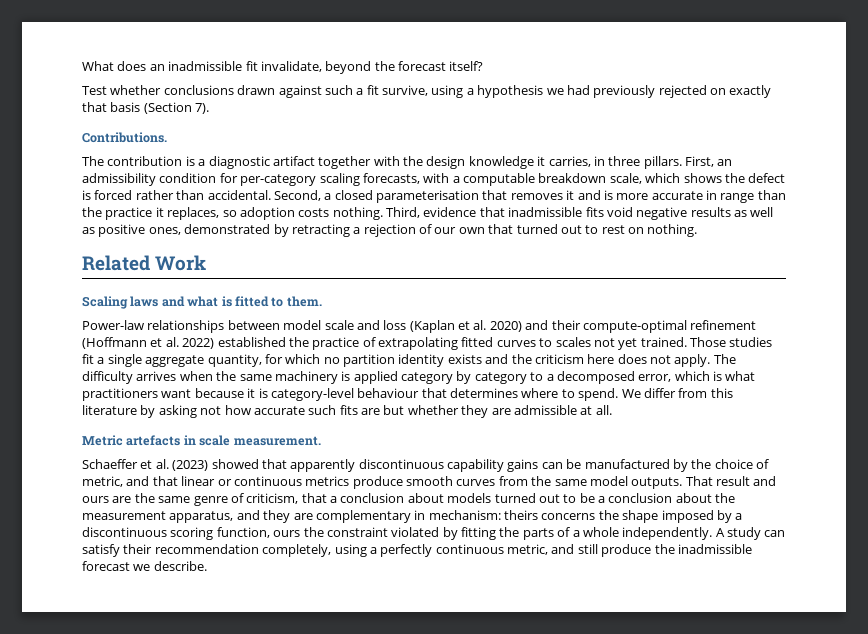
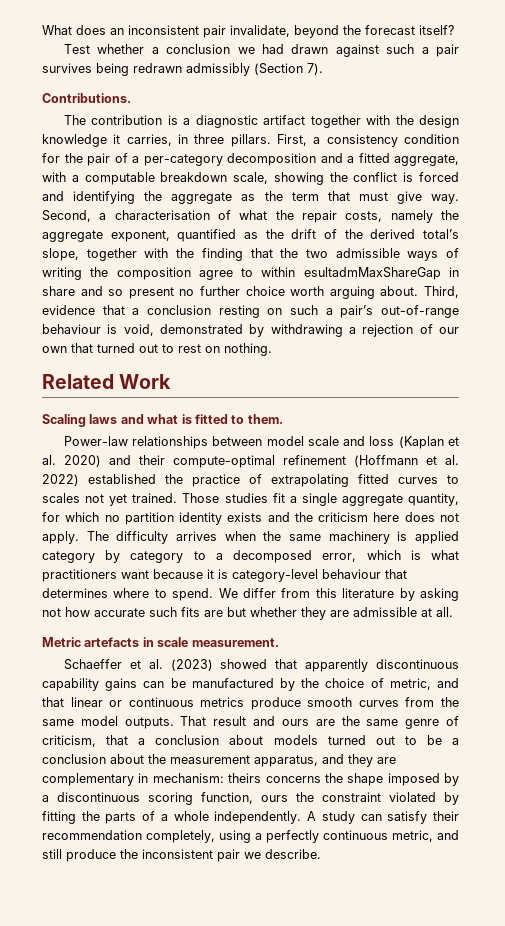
[168,61,258,71] inadmissible fit -> [128,25,226,38] inconsistent pair
[163,85,772,98] [82,102,141,112] conclusions drawn against such a fit survive, using a hypothesis we had previously rejected on exactly that basis -> [151,44,460,57] [42,63,250,76] a conclusion we had drawn against such a pair survives being redrawn admissibly
[717,159,733,166] [82,173,420,186] an admissibility condition for per-category scaling forecasts, -> [313,134,459,147] [42,153,459,166] a consistency condition for the pair of a per-category decomposition and a fitted aggregate,
[645,173,786,183] [82,190,786,203] [82,207,774,220] [82,224,181,237] which shows the defect is forced rather than accidental. Second, a closed parameterisation that removes it and is more accurate in range than the practice it replaces, so adoption costs nothing. Third, evidence that inadmissible fits void negative results as well as positive ones, -> [273,172,459,185] [42,191,460,204] [42,210,459,223] [42,229,460,242] [42,248,459,261] [42,267,459,280] [42,286,460,299] [42,305,460,318] [42,324,154,336] showing the conflict is forced and identifying the aggregate as the term that must give way. Second, a characterisation of what the repair costs, namely the aggregate exponent, quantified as the drift of the derived total’s slope, together with the finding that the two admissible ways of writing the composition agree to within esultadmMaxShareGap in share and so present no further choice worth arguing about. Third, evidence that a conclusion resting on such a pair’s out-of-range behaviour is void,
[291,224,350,237] retracting -> [270,324,343,337] withdrawing
[677,544,752,554] [82,561,130,571] inadmissible forecast -> [142,849,240,862] inconsistent pair

